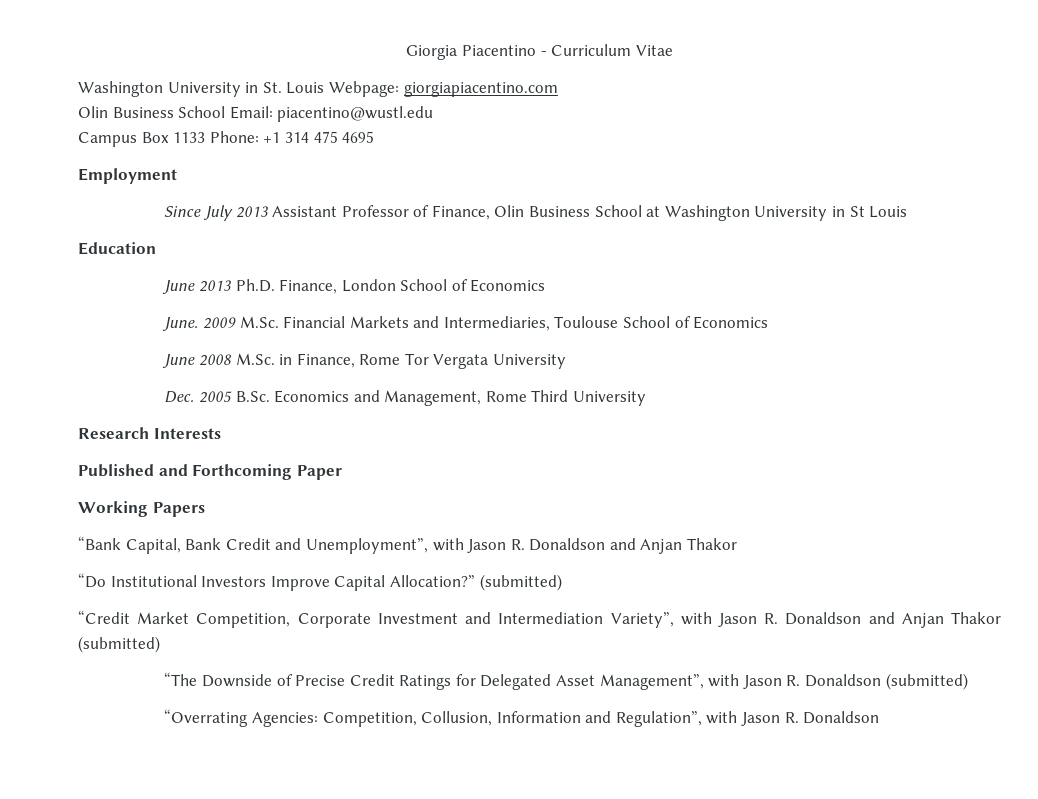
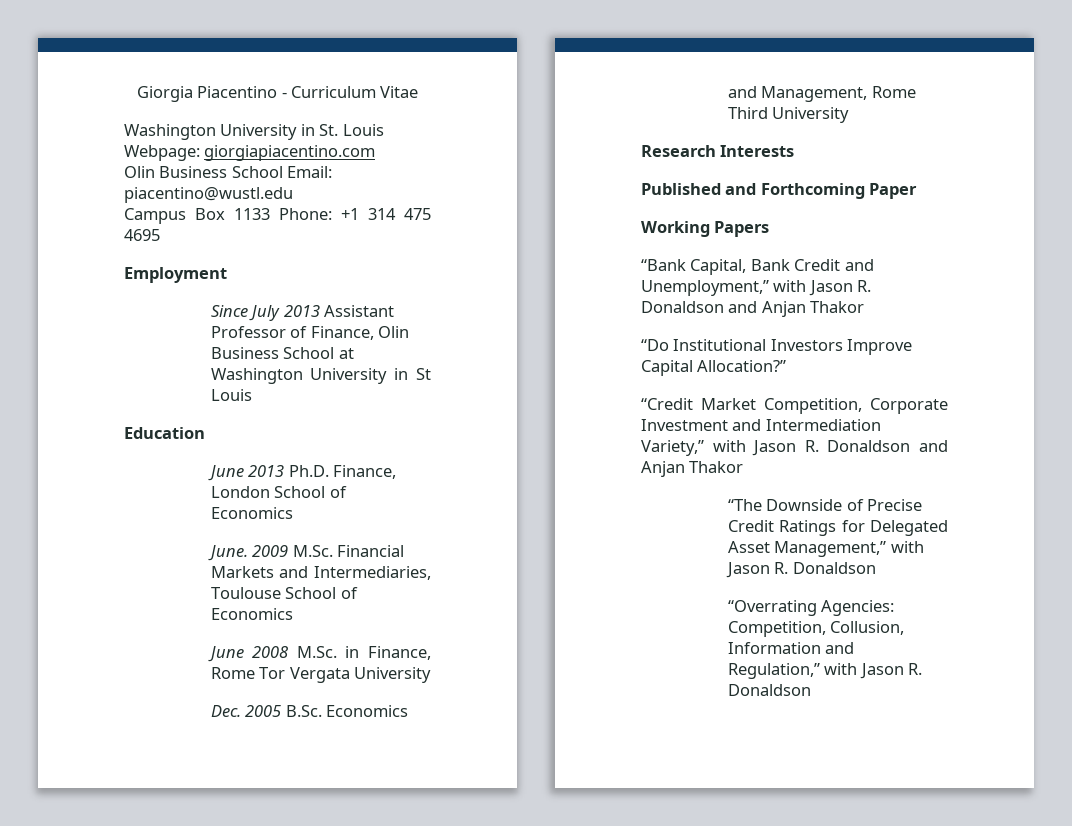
[305,538,428,554] Unemployment”, -> [641,280,769,296] Unemployment,”
[479,574,562,591] (submitted) -> (787, 366) none
[610,612,1001,628] [78,636,160,653] Variety”, with Jason R. Donaldson and Anjan Thakor (submitted) -> [641,440,948,456] [641,461,744,477] Variety,” with Jason R. Donaldson and Anjan Thakor
[599,673,968,690] Management”, with Jason R. Donaldson (submitted) -> [774,541,924,557] [725,562,876,578] Management,” with Jason R. Donaldson
[615,711,702,727] Regulation”, -> [727,663,820,679] Regulation,”

